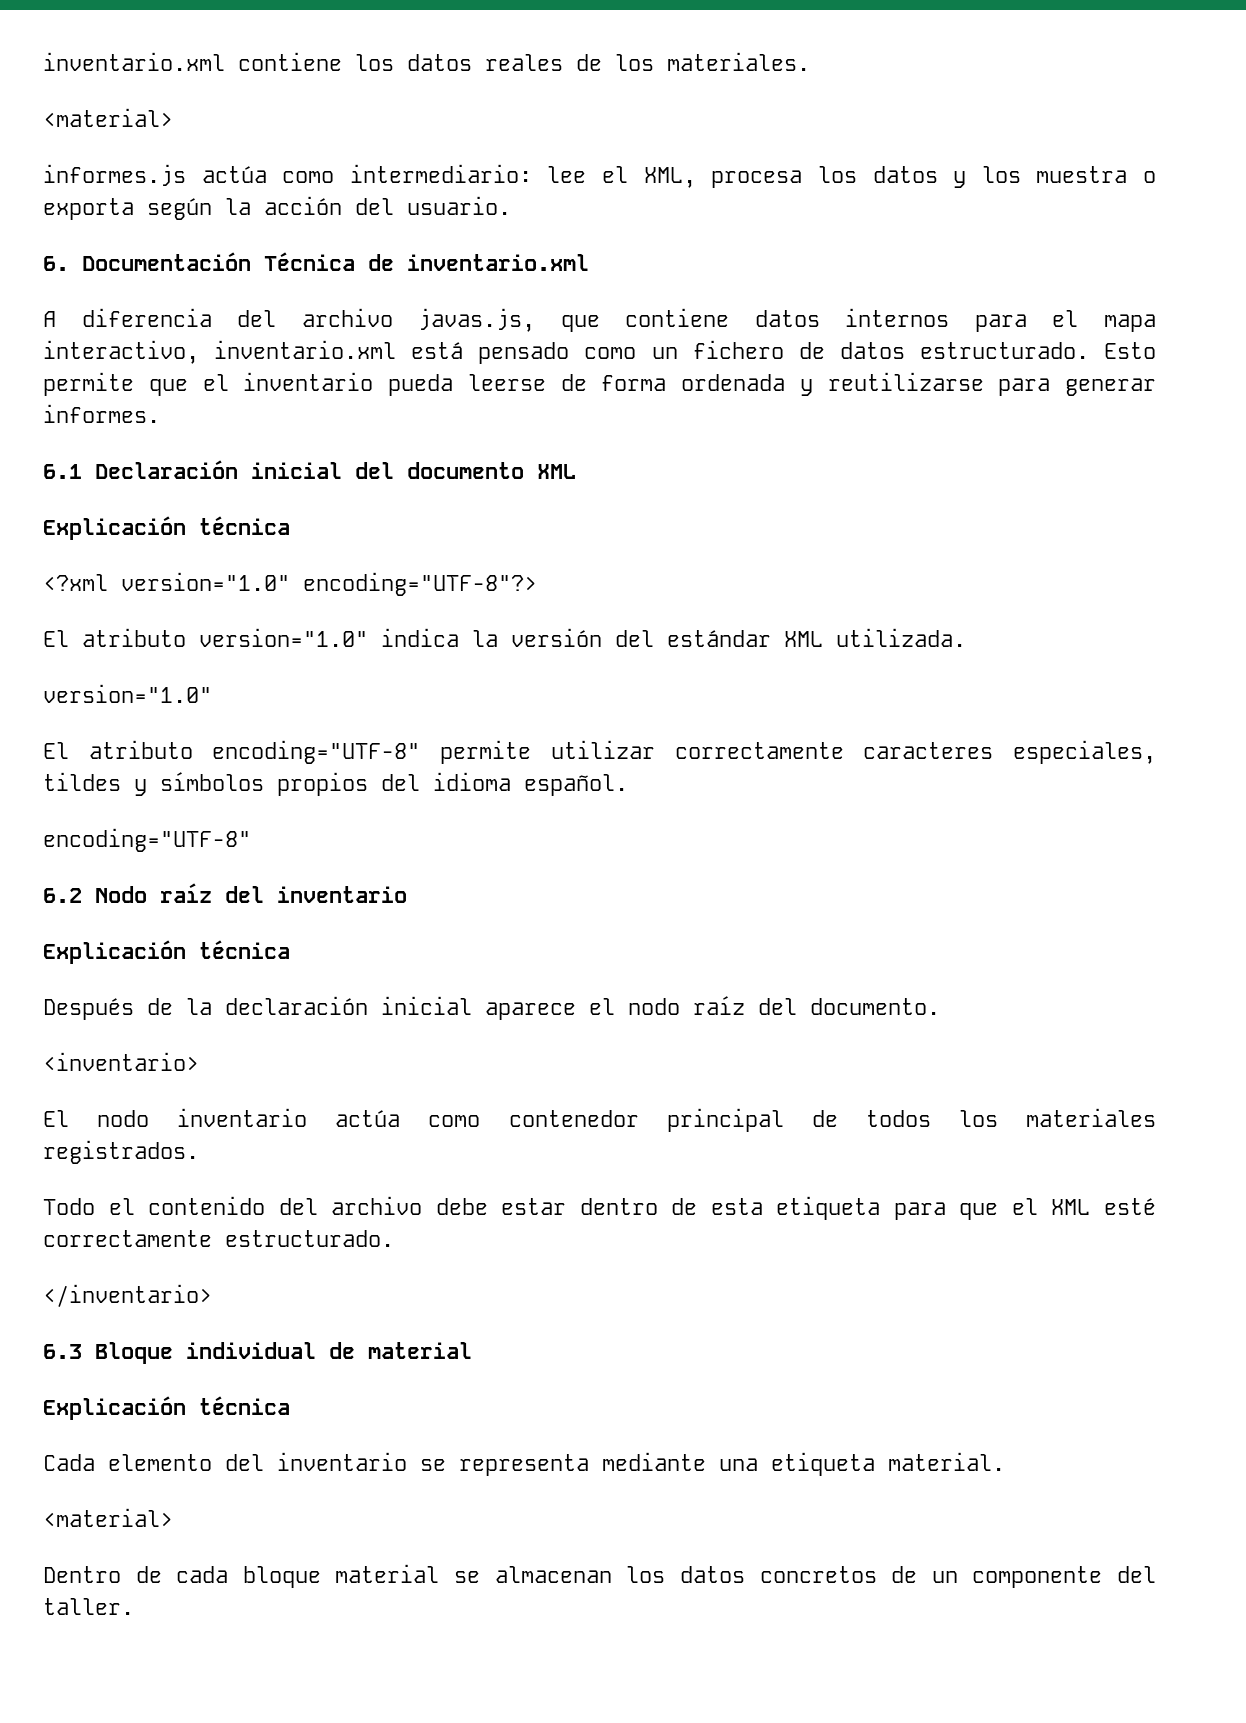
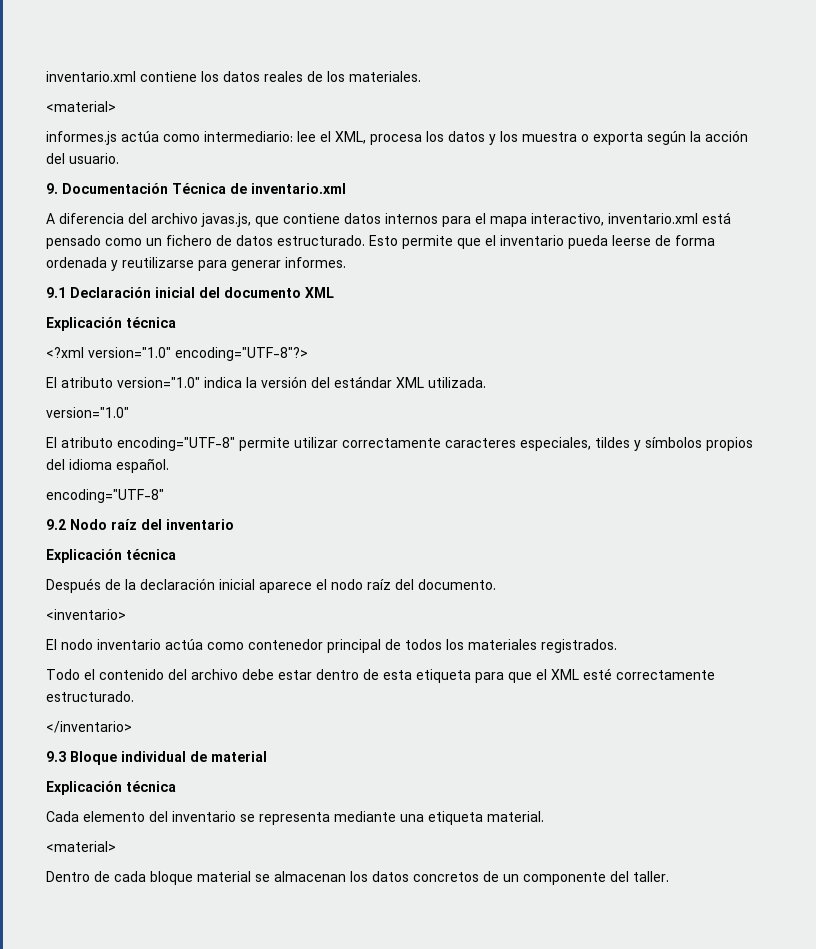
[43,256,69,271] 6. -> [46,183,58,194] 9.
[43,464,82,479] 6.1 -> [46,287,66,298] 9.1
[43,888,82,903] 6.2 -> [46,519,66,530] 9.2
[43,1344,82,1359] 6.3 -> [46,751,66,762] 9.3

